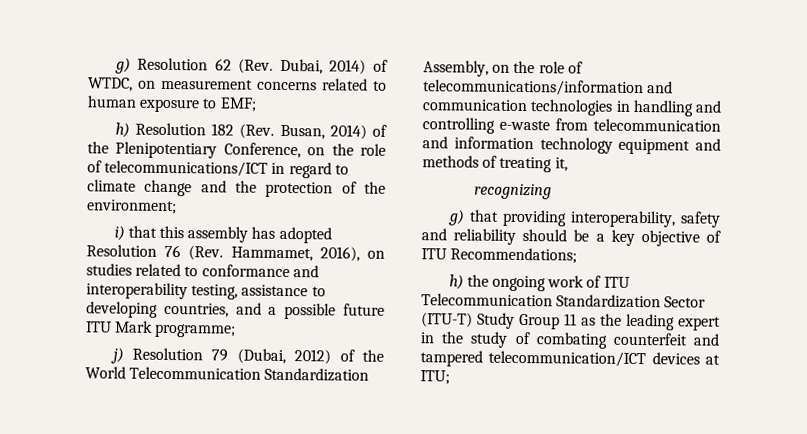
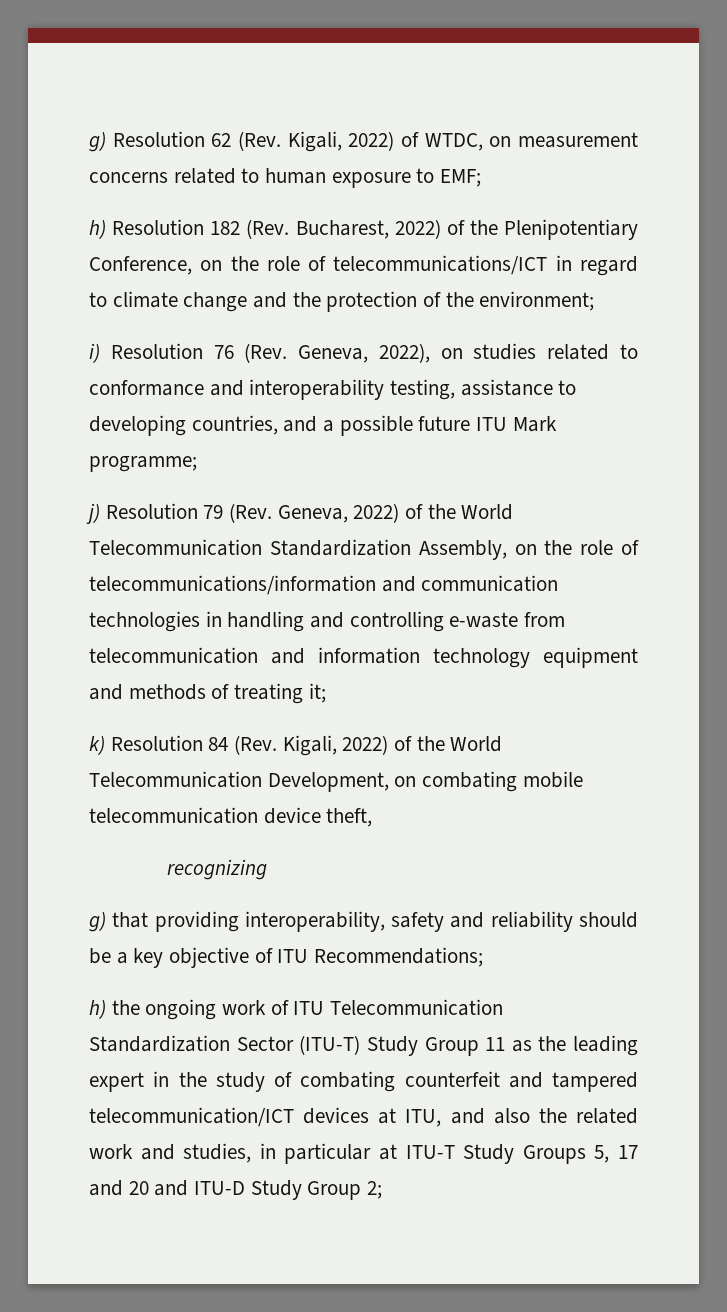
[279,58,367,75] Dubai, 2014) -> [287,131,395,152] Kigali, 2022)
[279,124,367,140] Busan, 2014) -> [295,219,441,239] Bucharest, 2022)
[127,225,332,244] that this assembly has adopted -> (100, 353) none
[230,246,360,262] Hammamet, 2016), -> [298,343,430,363] Geneva, 2022),
[236,348,332,365] (Dubai, 2012) -> [229,503,400,523] (Rev. Geneva, 2022)
[554,157,568,172] it, -> [308,683,326,703] [89,735,503,756] [89,771,583,792] [89,807,373,827] it; // k) Resolution 84 (Rev. Kigali, 2022) of the World Telecommunication Development, on combating mobile telecommunication device theft,
[420,370,450,385] ITU; -> [405,1108,638,1127] [89,1143,639,1164] [89,1180,383,1200] ITU, and also the related work and studies, in particular at ITU-T Study Groups 5, 17 and 20 and ITU-D Study Group 2;

